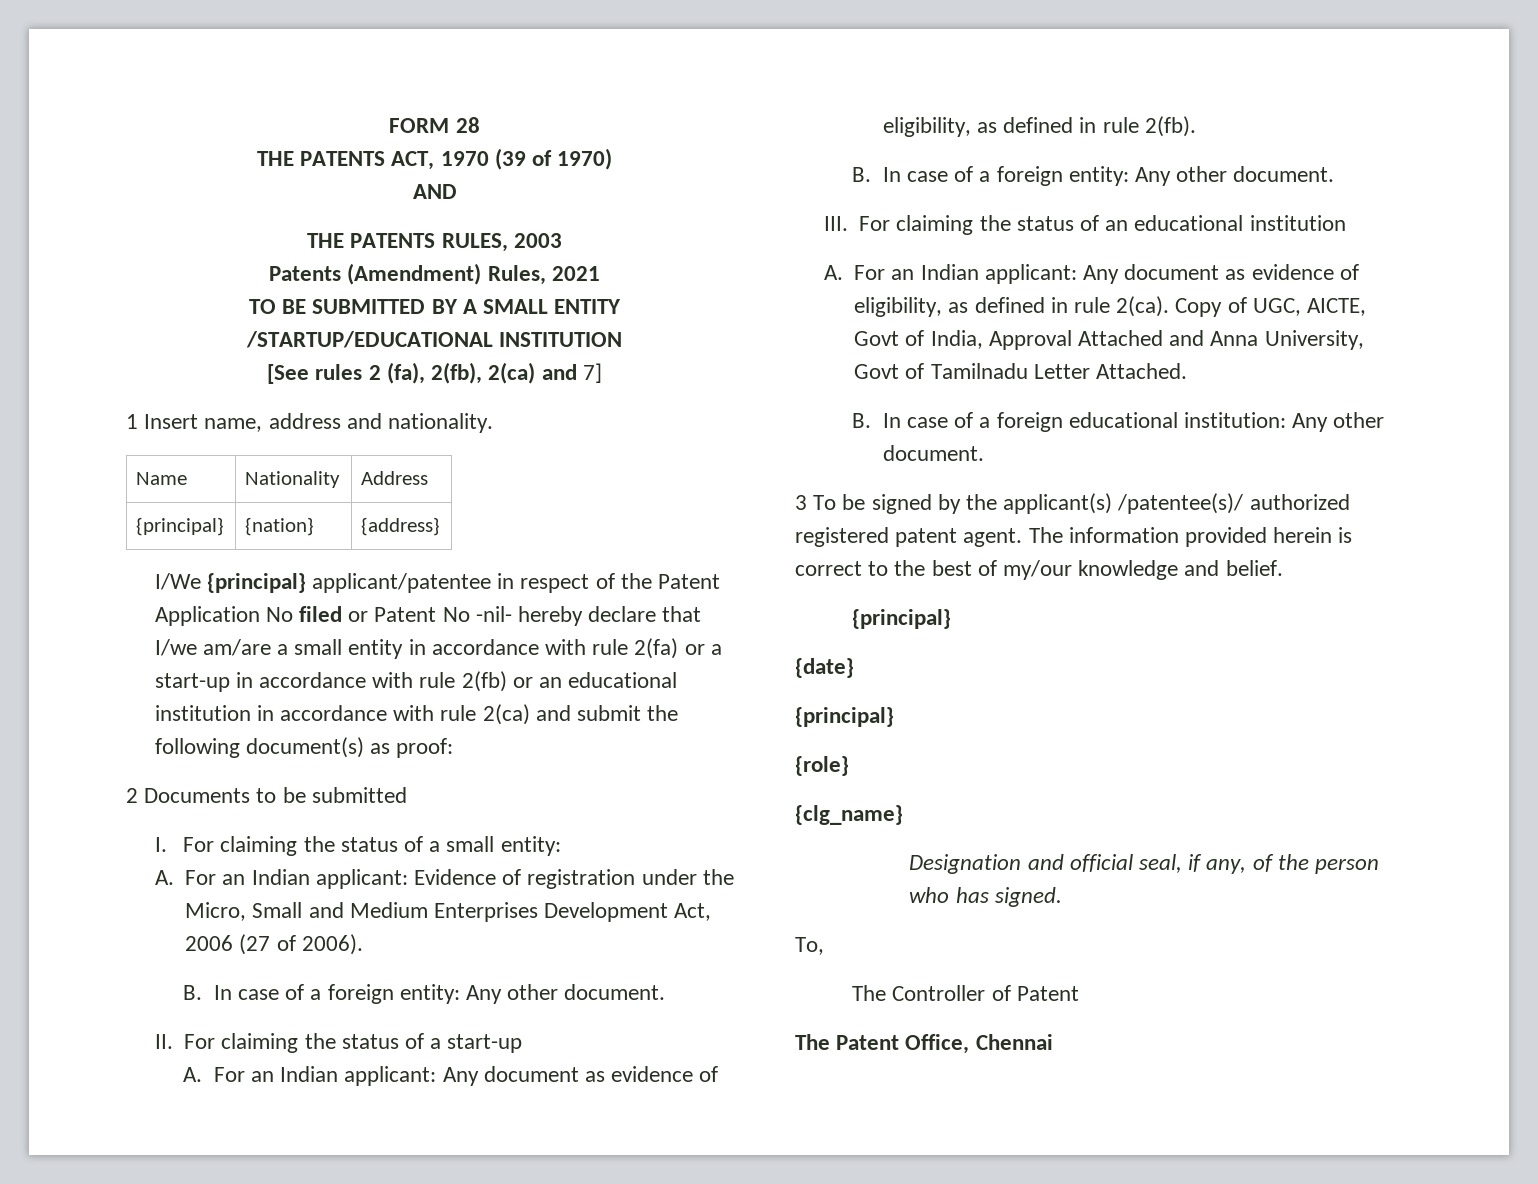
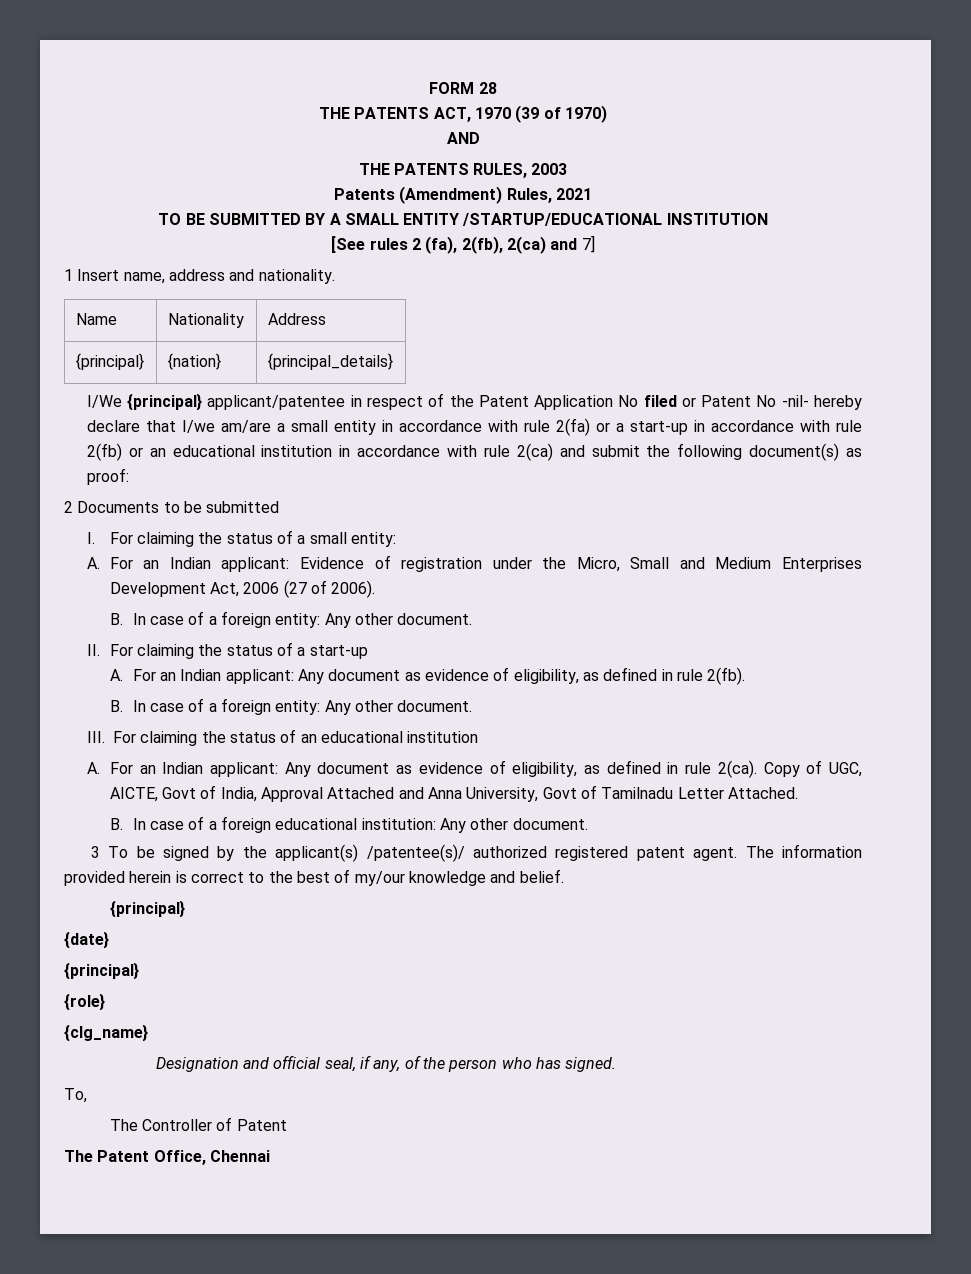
[361,517,441,536] {address} -> [267,353,393,370] {principal_details}

